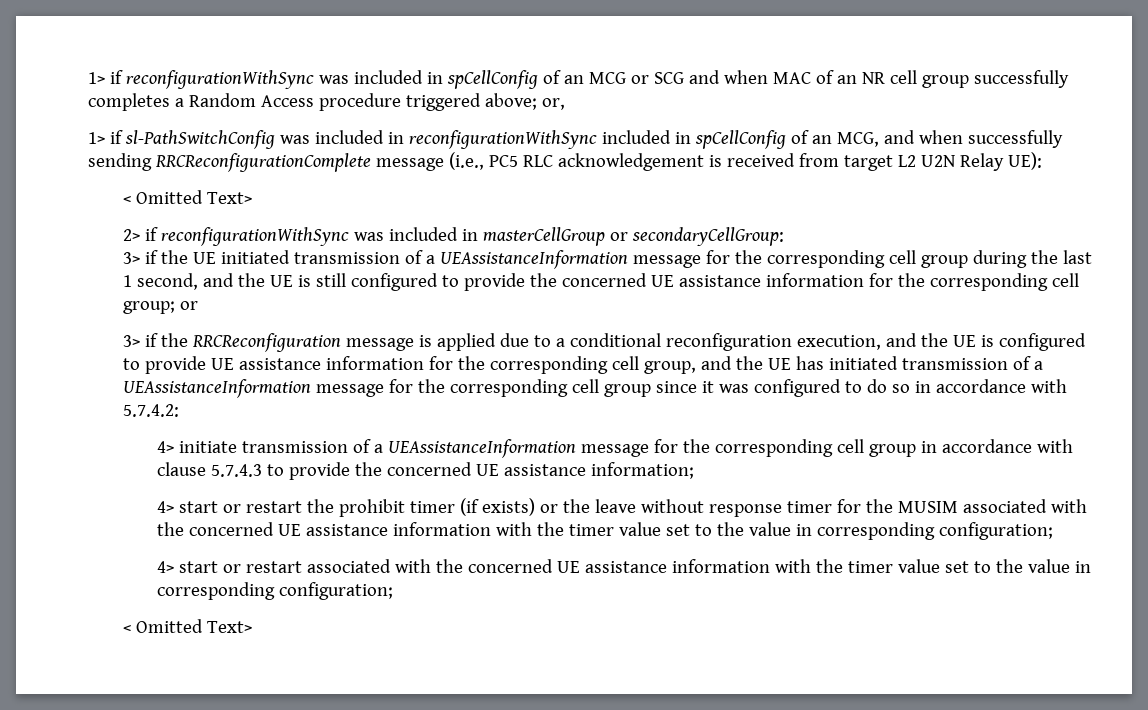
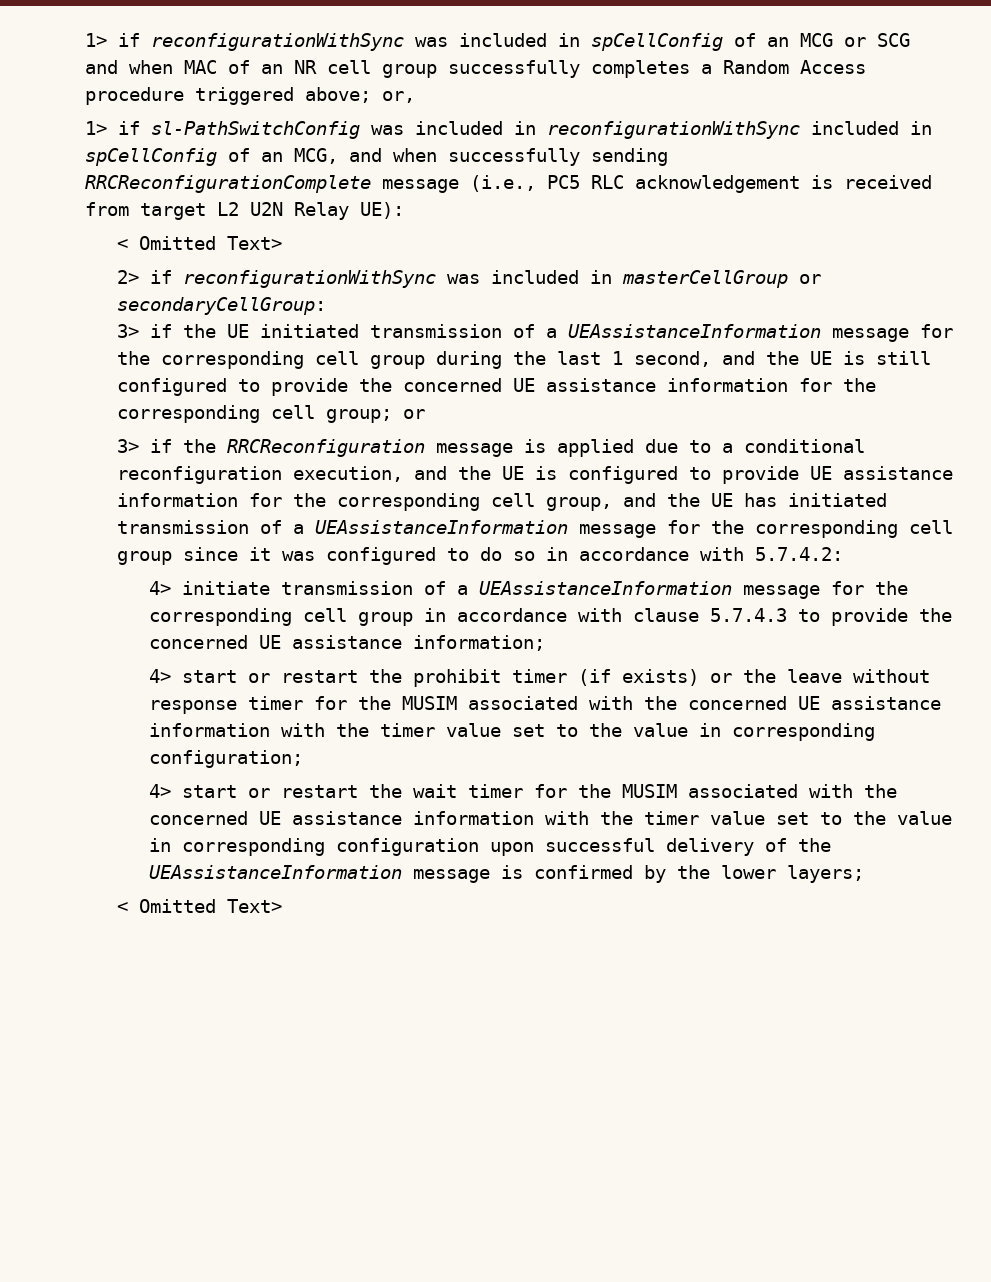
(303, 567) none -> [368,784,677,798] the wait timer for the MUSIM
[279,582,394,600] configuration; -> [335,838,831,856] [148,865,864,883] configuration upon successful delivery of the UEAssistanceInformation message is confirmed by the lower layers;

